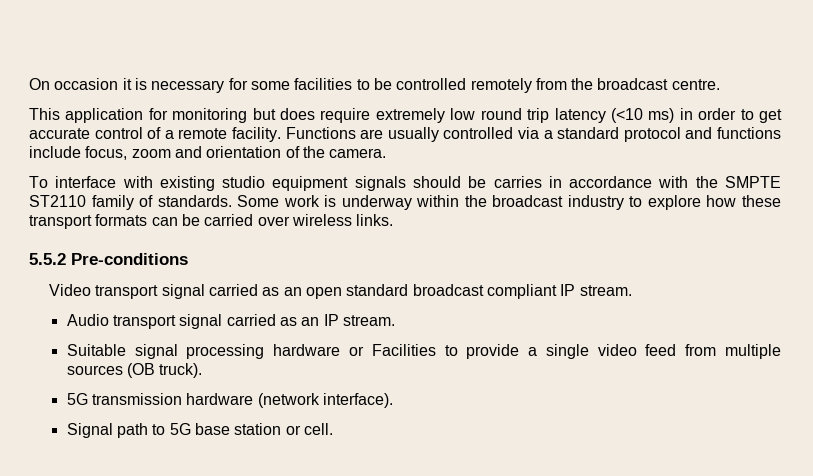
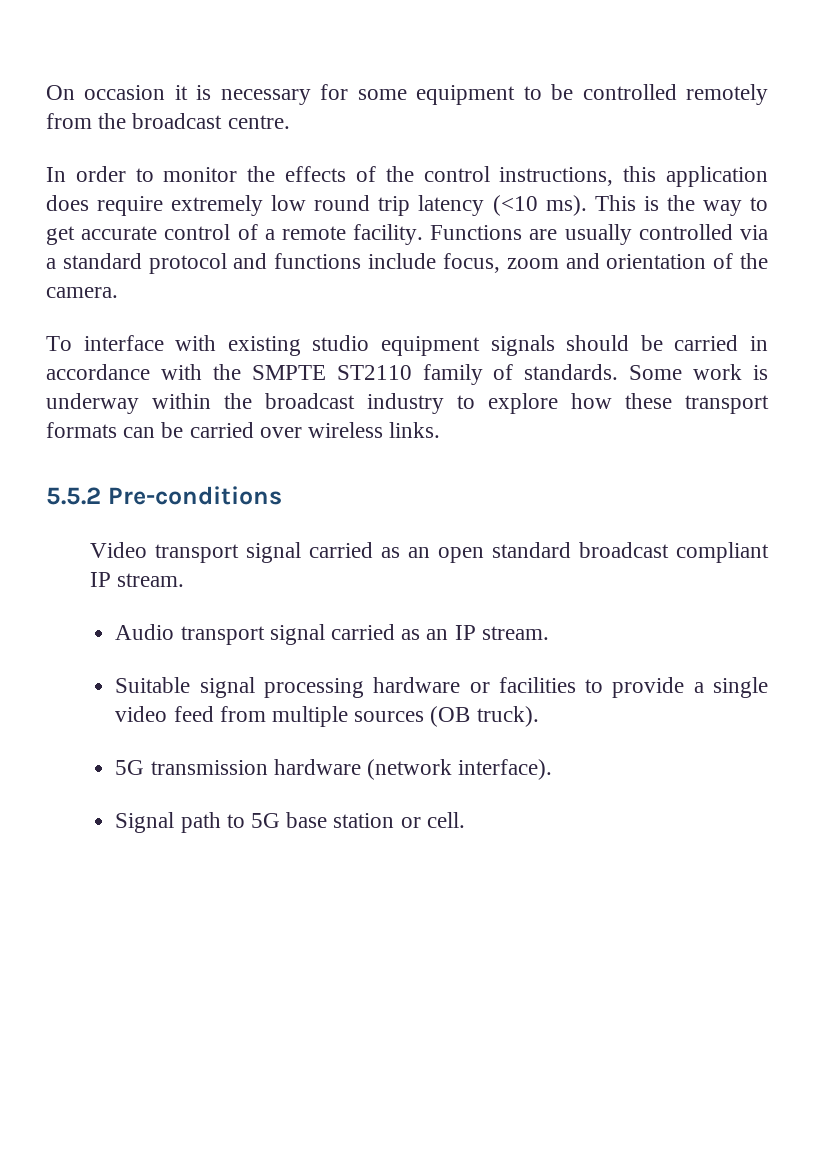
[294,78,353,90] facilities -> [416,85,516,105] equipment
[29,108,276,123] This application for monitoring but -> [46,166,768,187] In order to monitor the effects of the control instructions, this application
[648,108,737,123] ms) in order -> [545,195,742,216] ms). This is the way
[493,176,542,188] carries -> [674,335,739,351] carried
[371,344,436,356] Facilities -> [498,677,576,693] facilities

